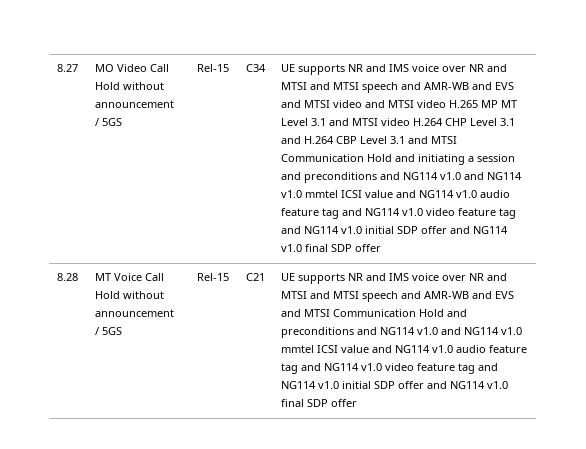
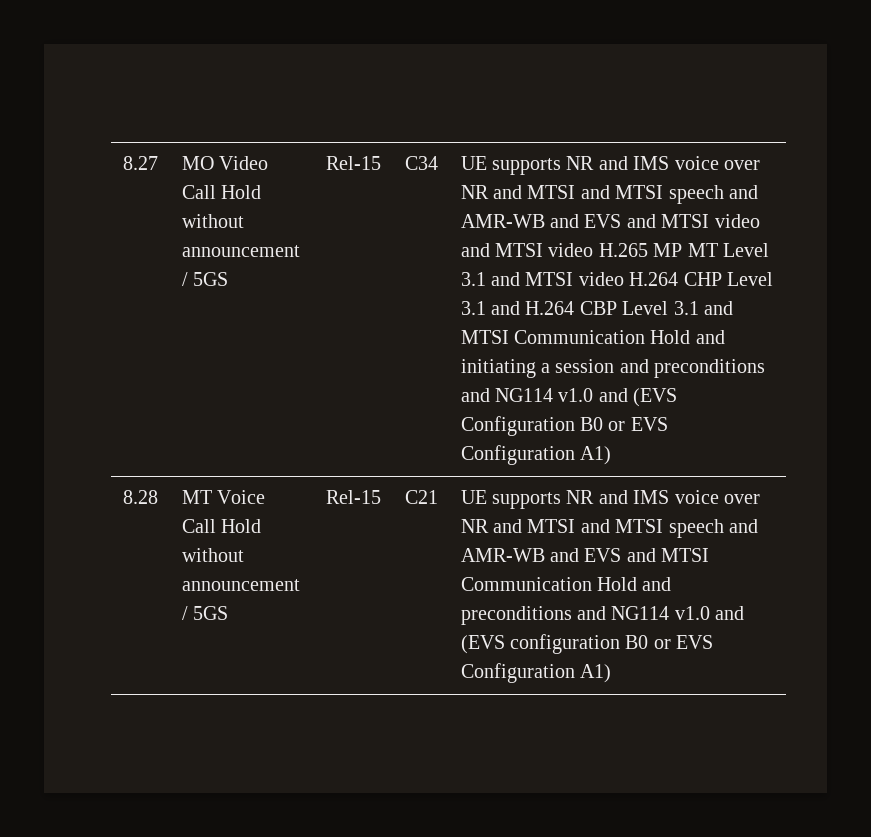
[487,172,523,180] [281,190,511,198] [281,208,517,219] [281,226,509,234] [281,244,382,252] NG114 v1.0 mmtel ICSI value and NG114 v1.0 audio feature tag and NG114 v1.0 video feature tag and NG114 v1.0 initial SDP offer and NG114 v1.0 final SDP offer -> [633,388,678,407] [460,416,668,436] [460,445,611,465] (EVS Configuration B0 or EVS Configuration A1)
[464,327,523,335] [281,345,528,353] [281,363,499,374] [281,381,509,389] [281,399,358,407] NG114 v1.0 mmtel ICSI value and NG114 v1.0 audio feature tag and NG114 v1.0 video feature tag and NG114 v1.0 initial SDP offer and NG114 v1.0 final SDP offer -> [460,634,714,654] [460,663,611,683] (EVS configuration B0 or EVS Configuration A1)

